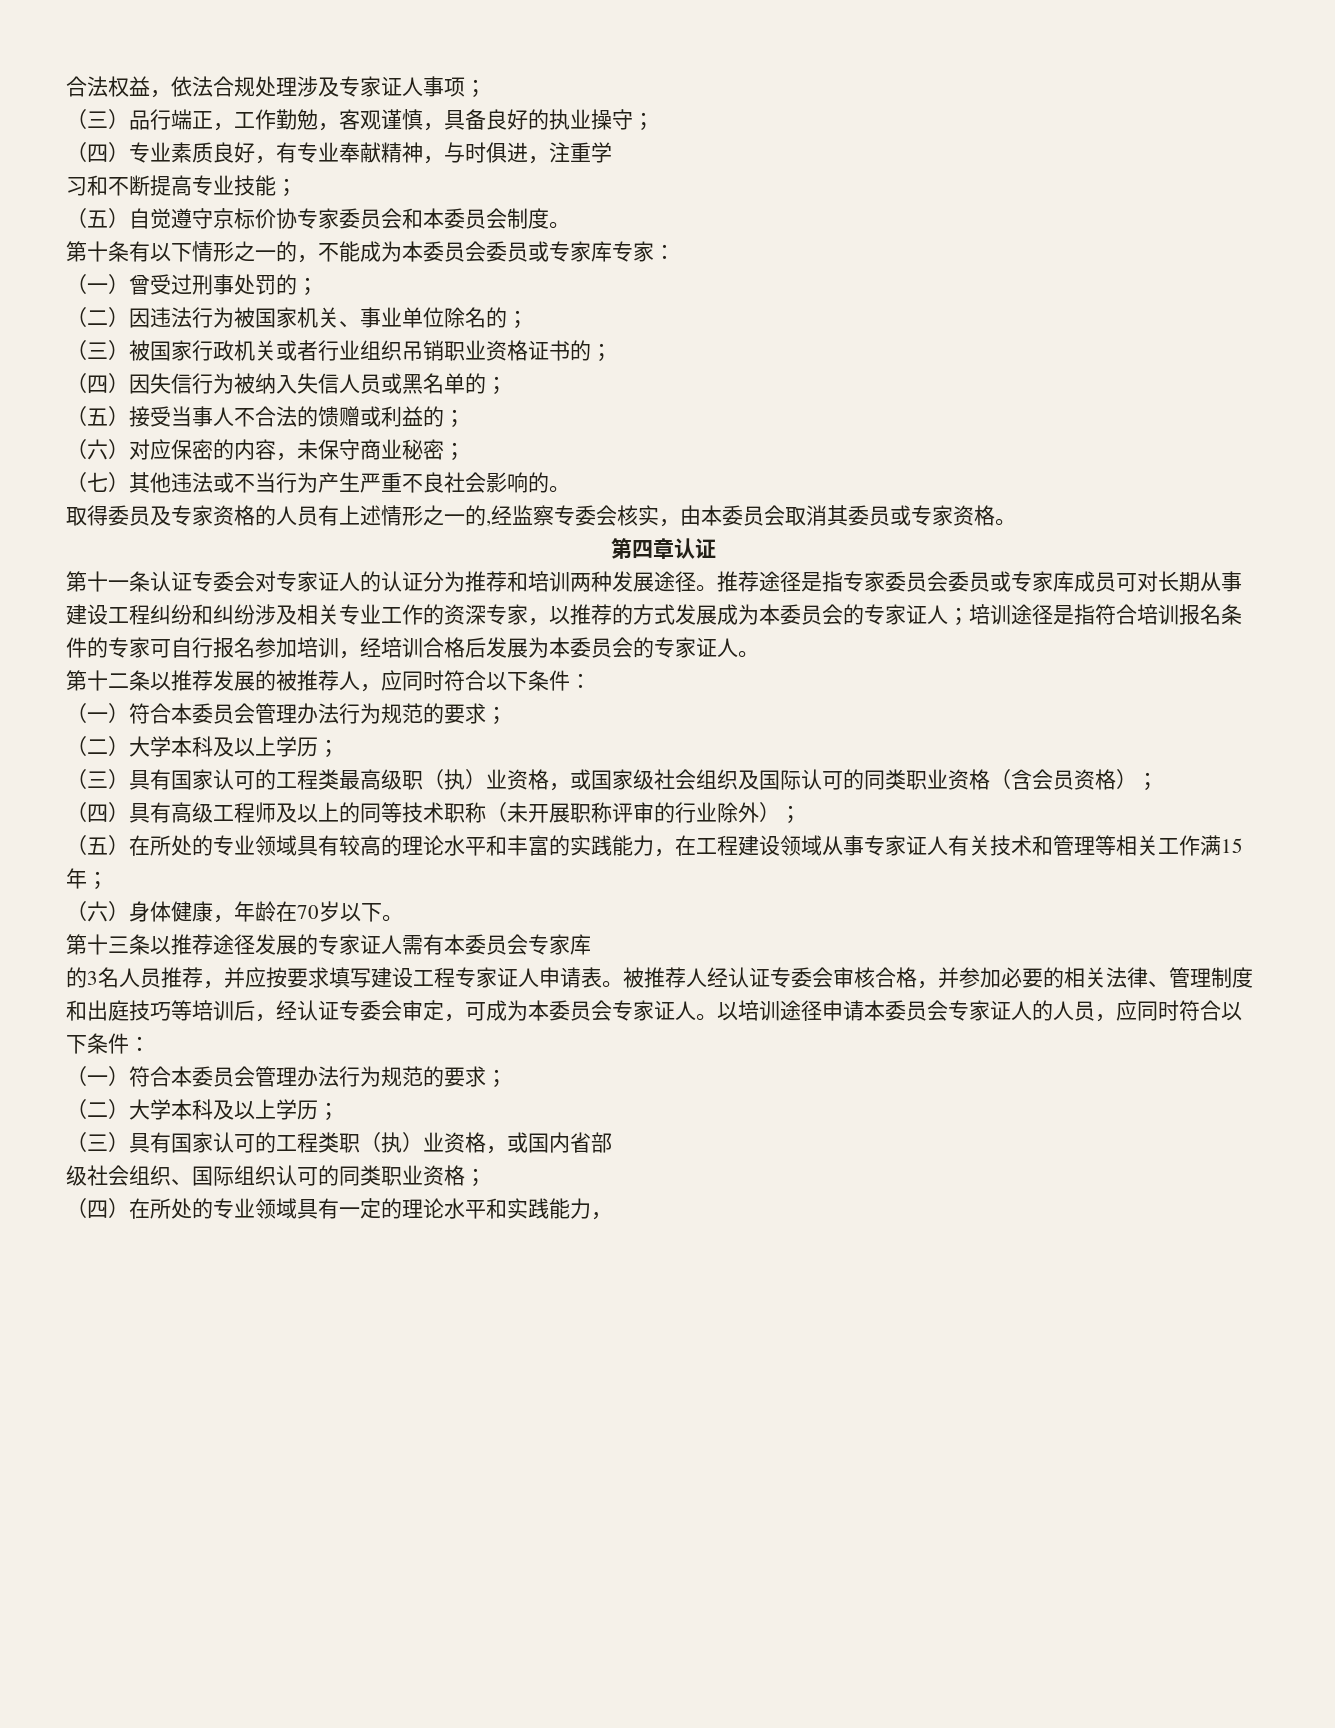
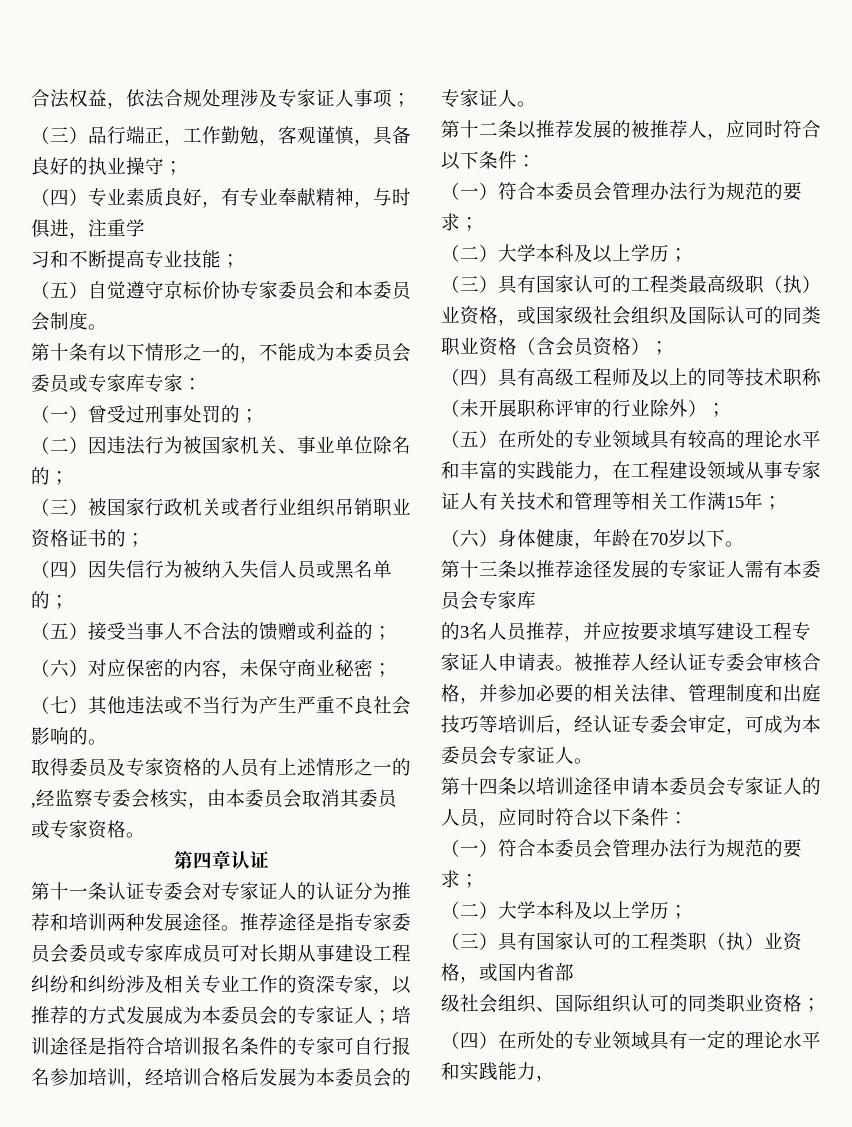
(717, 1017) none -> [441,777,517,795] // 第十四条

